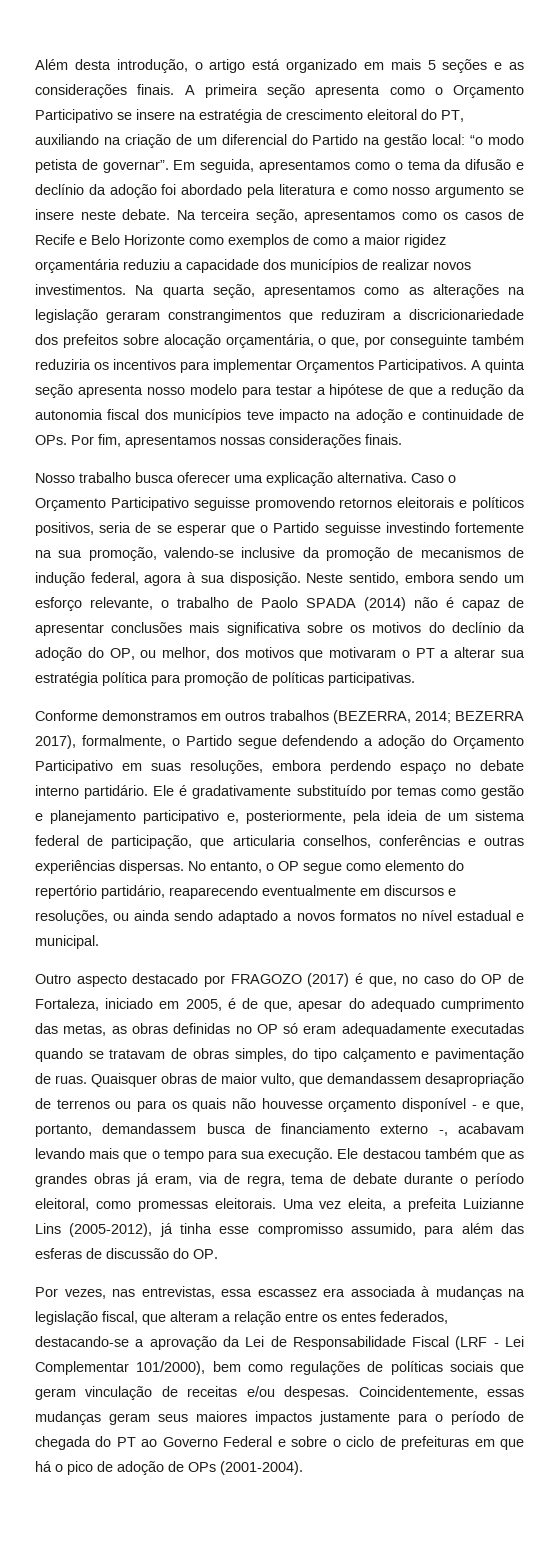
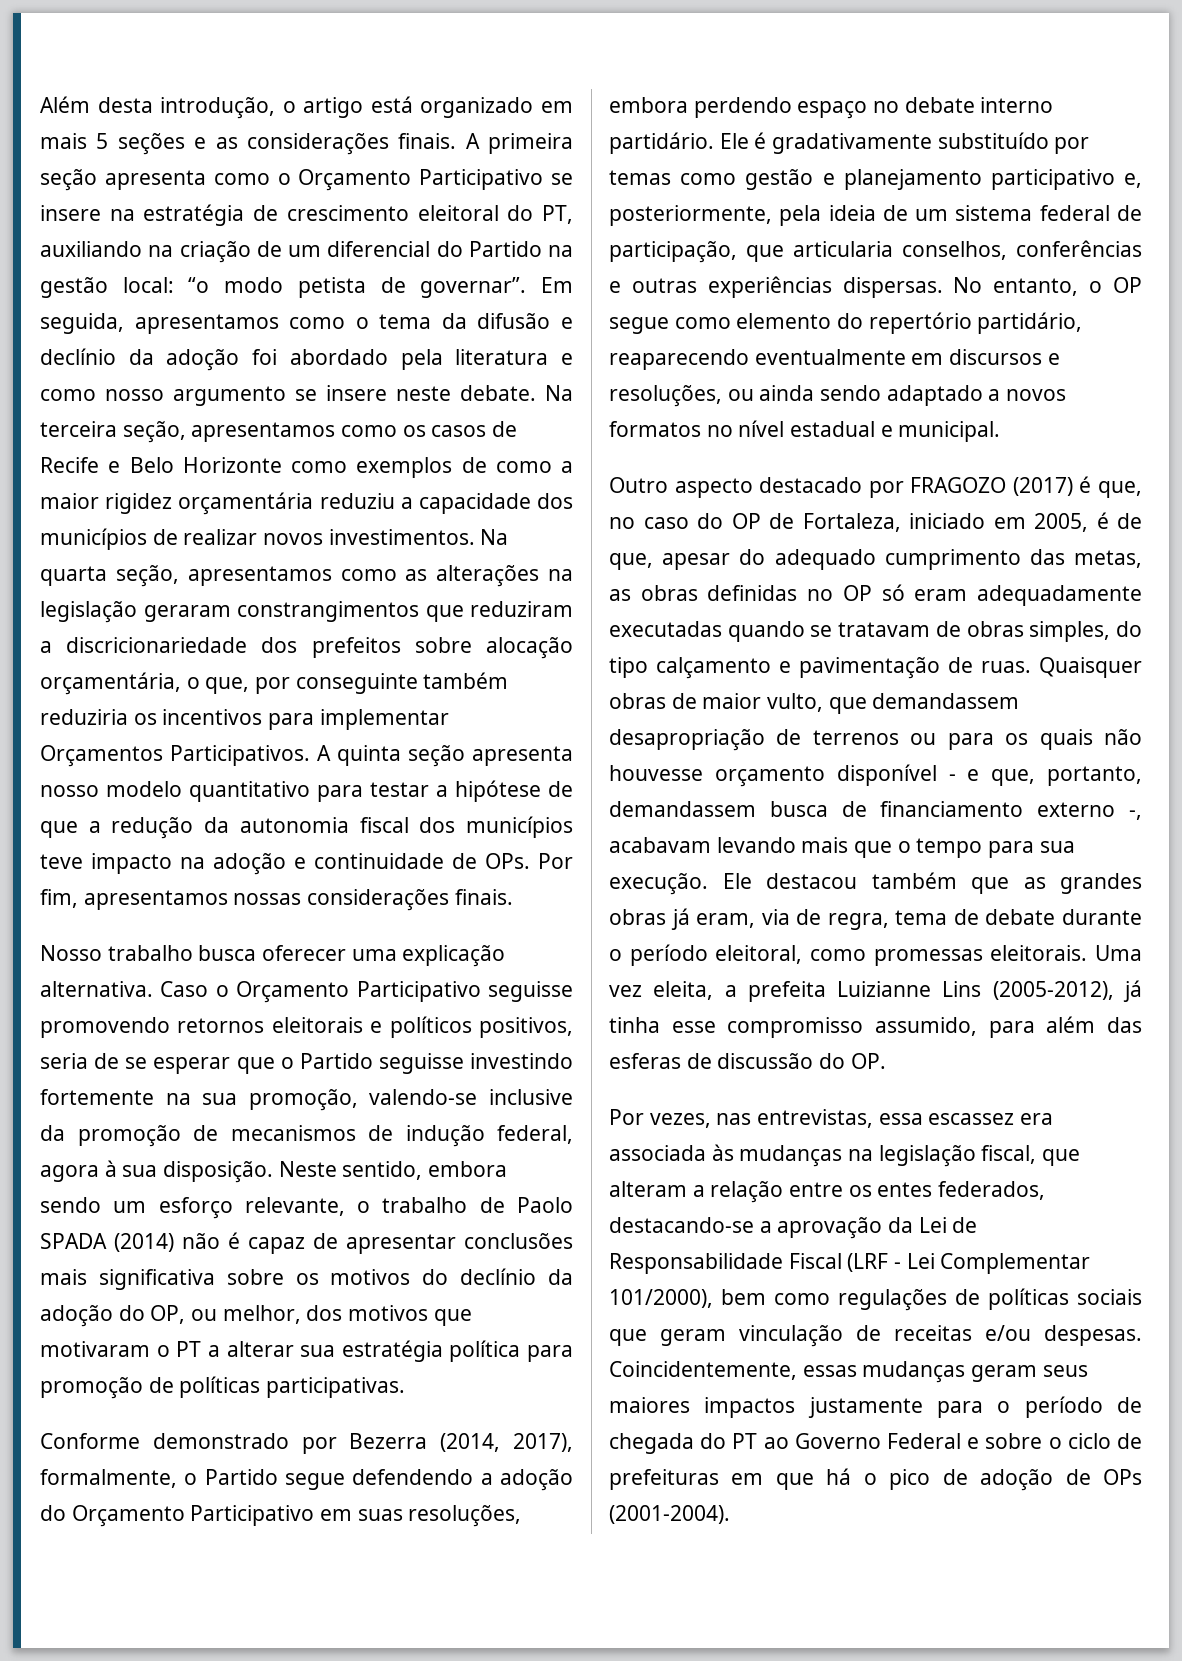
(237, 389) none -> [189,781,310,802] quantitativo
[102,710,524,724] demonstramos em outros trabalhos (BEZERRA, 2014; BEZERRA -> [152,1433,501,1454] demonstrado por Bezerra (2014,
[421,1286,430,1297] à -> [711,1144,734,1161] às

